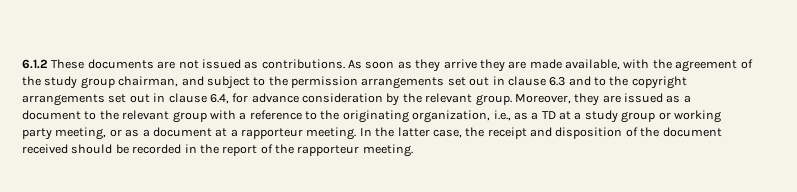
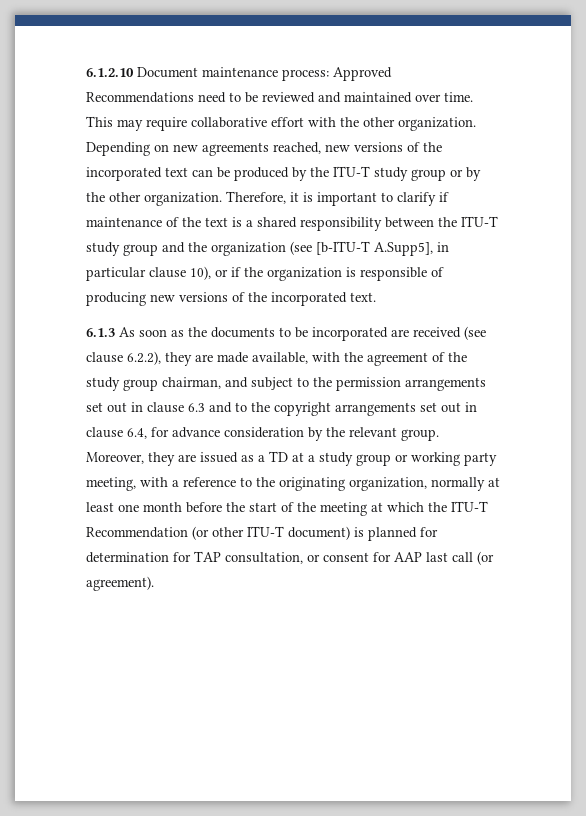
[22,59,477,72] 6.1.2 These documents are not issued as contributions. As soon as they arrive -> [86,67,392,81] [86,92,473,103] [86,116,476,131] [86,142,442,156] [86,166,481,181] [86,191,449,206] [86,216,498,231] [86,241,449,256] [86,266,444,281] [86,292,376,306] [86,326,486,341] [86,351,161,365] 6.1.2.10 Document maintenance process: Approved Recommendations need to be reviewed and maintained over time. This may require collaborative effort with the other organization. Depending on new agreements reached, new versions of the incorporated text can be produced by the ITU-T study group or by the other organization. Therefore, it is important to clarify if maintenance of the text is a shared responsibility between the ITU-T study group and the organization (see [b-ITU-T A.Supp5], in particular clause 10), or if the organization is responsible of producing new versions of the incorporated text. // 6.1.3 As soon as the documents to be incorporated are received (see clause 6.2.2),
[22,110,539,123] document to the relevant group with a reference to the originating organization, i.e., as a -> (265, 458) none
[109,127,722,140] [22,144,413,157] or as a document at a rapporteur meeting. In the latter case, the receipt and disposition of the document received should be recorded in the report of the rapporteur meeting. -> [140,477,500,491] [86,501,488,516] [86,526,438,541] [86,551,494,565] [86,576,154,591] with a reference to the originating organization, normally at least one month before the start of the meeting at which the ITU-T Recommendation (or other ITU-T document) is planned for determination for TAP consultation, or consent for AAP last call (or agreement).

